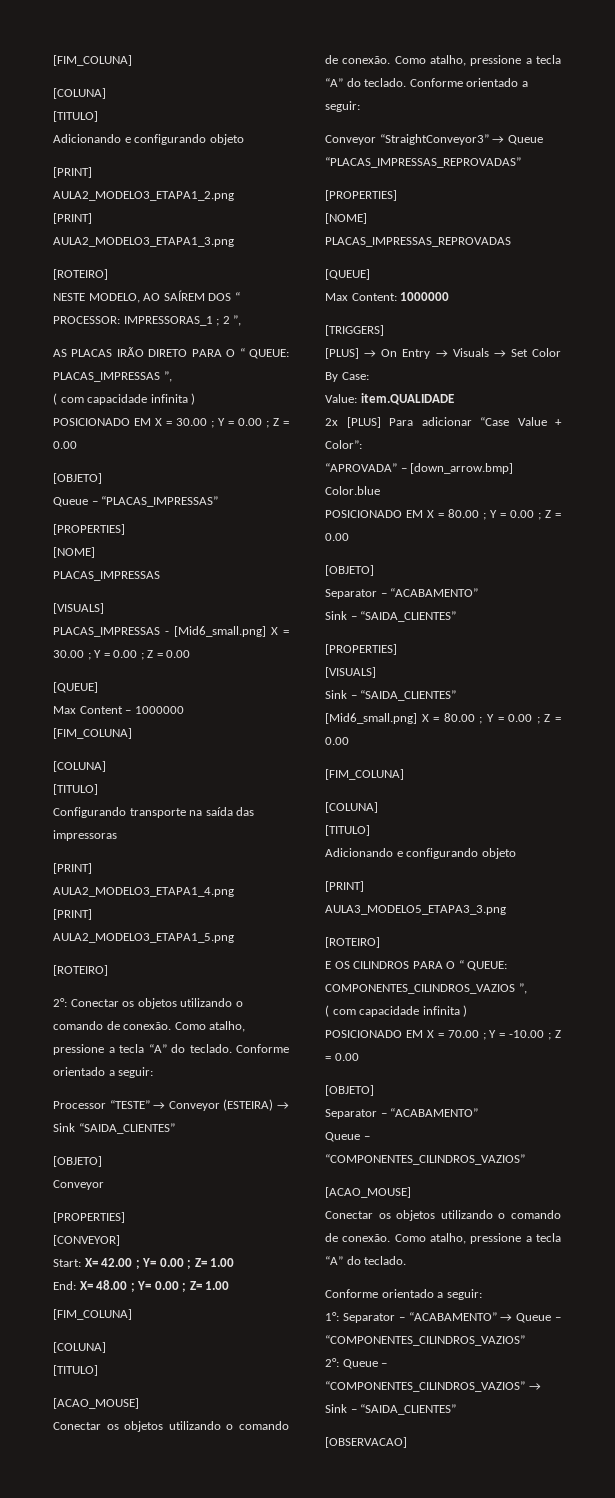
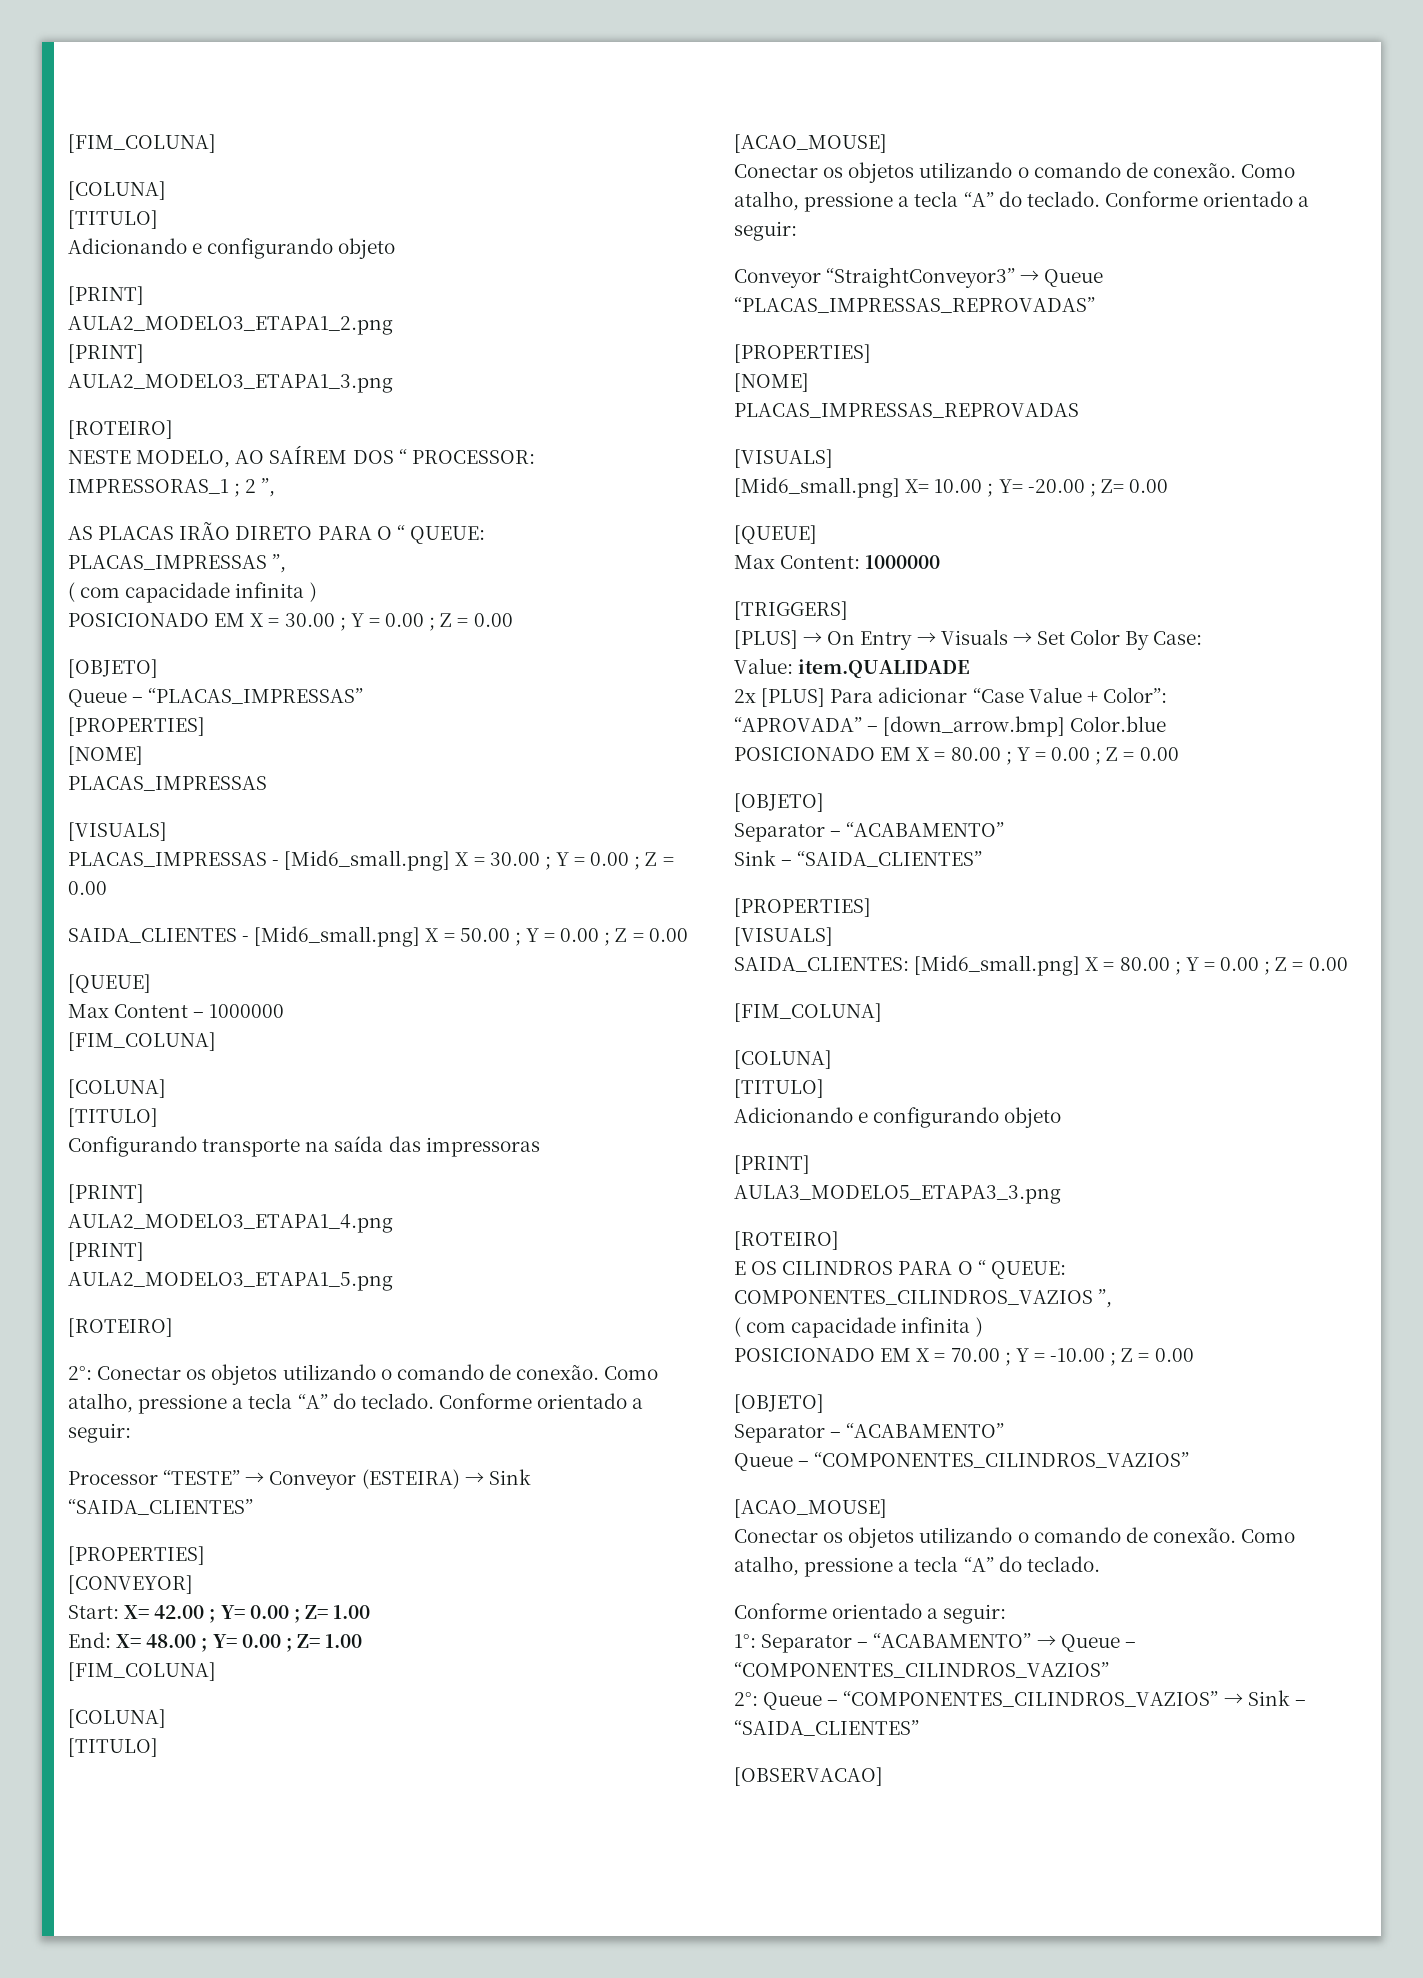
(191, 654) none -> [68,926,688,947] // SAIDA_CLIENTES - [Mid6_small.png] X = 50.00 ; Y = 0.00 ; Z = 0.00
[53,1156,102,1167] [53,1180,104,1190] // [OBJETO] // Conveyor -> (253, 1507) none
(511, 242) none -> [734,449,833,468] [734,477,1169,498] // [VISUALS] // [Mid6_small.png] X= 10.00 ; Y= -20.00 ; Z= 0.00
[325,690,457,701] Sink – “SAIDA_CLIENTES” // -> [734,957,909,972] SAIDA_CLIENTES:

